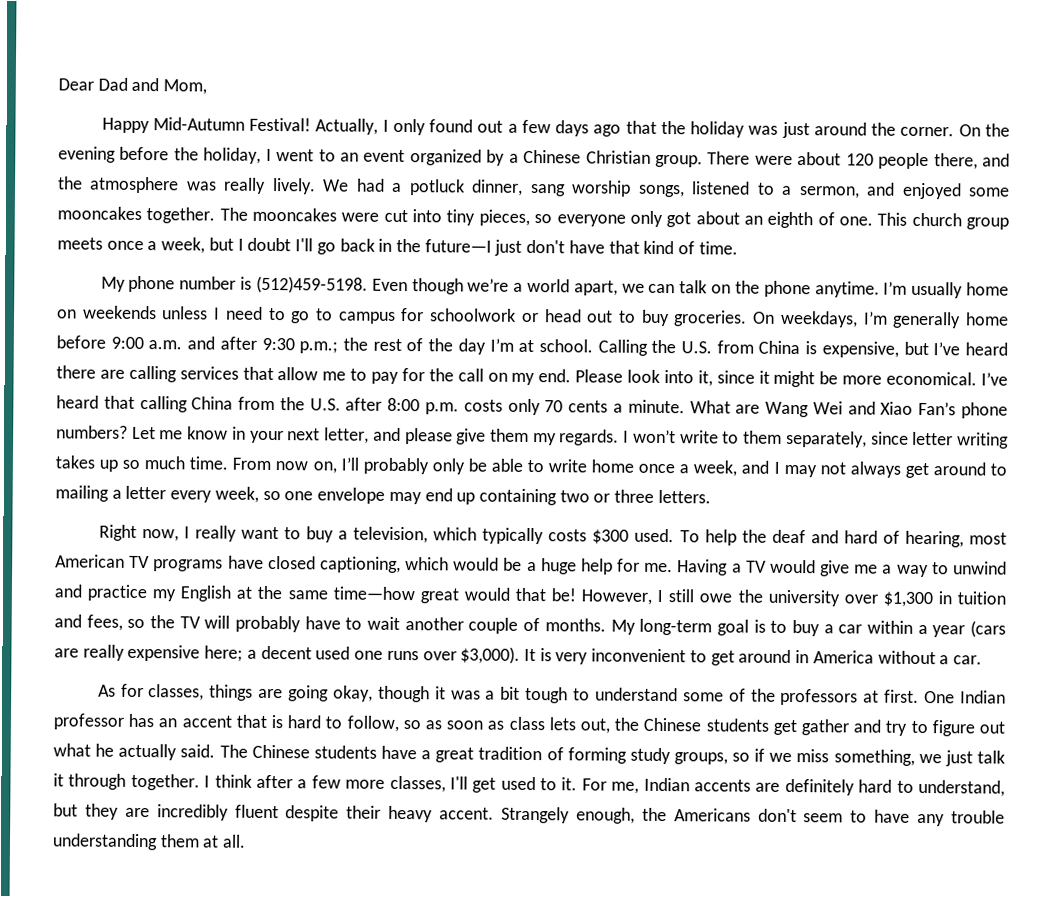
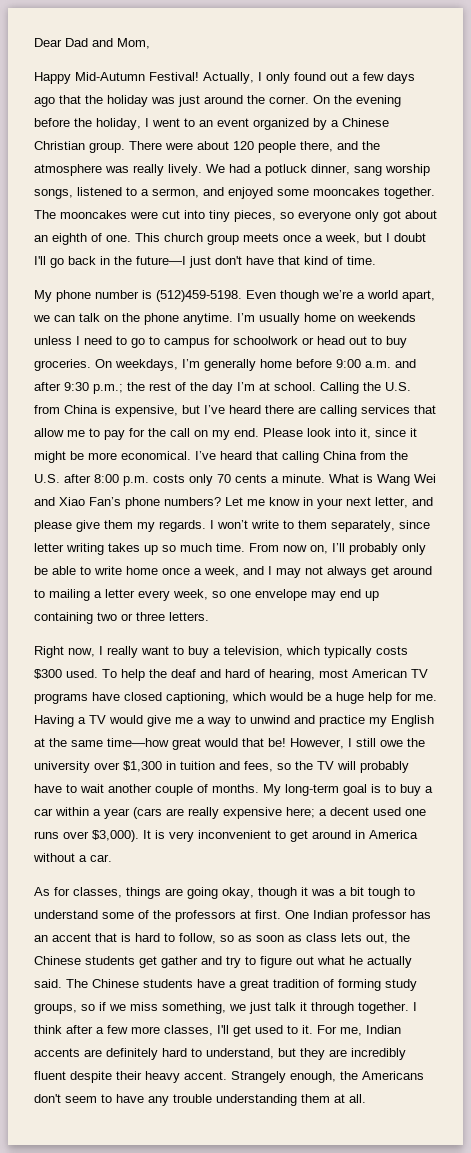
[735,404,761,414] are -> [363,474,373,483] is

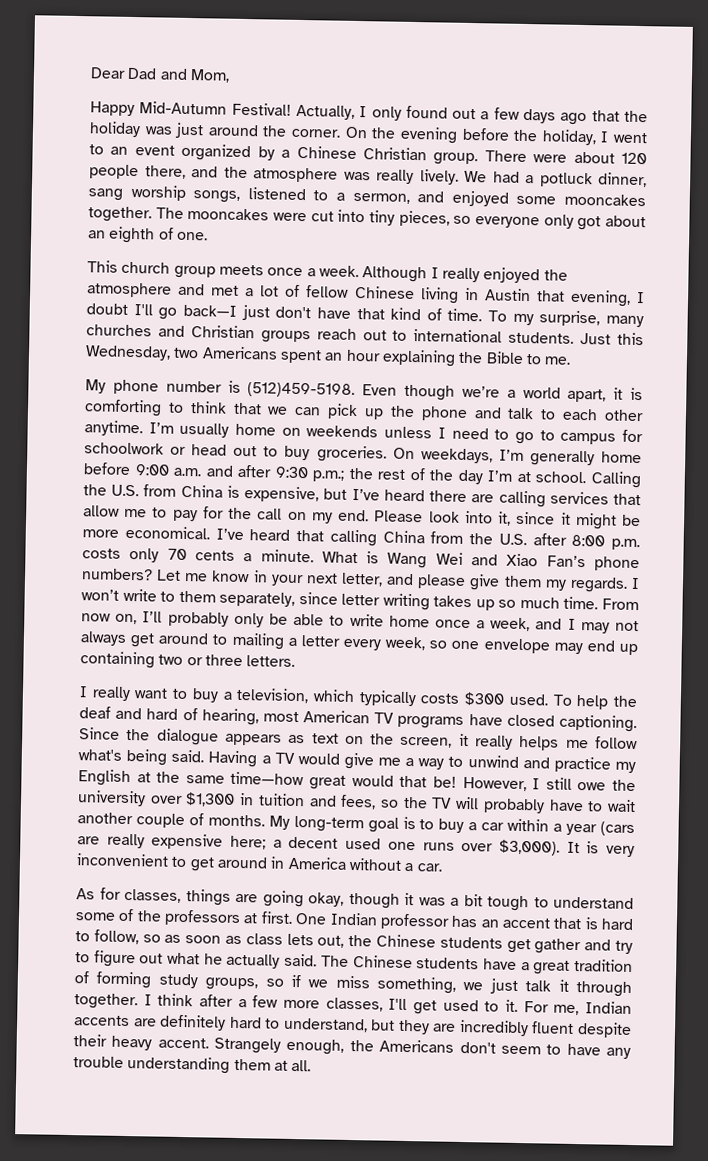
(131, 238) none -> (208, 236) //
[325,233,426,244] [34,256,186,268] week, but I doubt I'll go back in the future—I -> [318,265,568,284] [87,282,646,307] [86,303,237,320] week. Although I really enjoyed the atmosphere and met a lot of fellow Chinese living in Austin that evening, I doubt I'll go back—I
(376, 260) none -> [488,310,645,328] [86,324,645,346] [85,345,572,367] To my surprise, many churches and Christian groups reach out to international students. Just this Wednesday, two Americans spent an hour explaining the Bible to me.
[33,313,179,325] we can talk on the phone -> [613,387,643,401] [84,399,644,422] it is comforting to think that we can pick up the phone and talk to each other
[34,646,95,658] Right now, -> (296, 661) none
[166,692,437,704] captioning, which would be a huge help for me. -> [559,714,637,733] [79,727,639,751] [78,748,205,766] captioning. Since the dialogue appears as text on the screen, it really helps me follow what's being said.

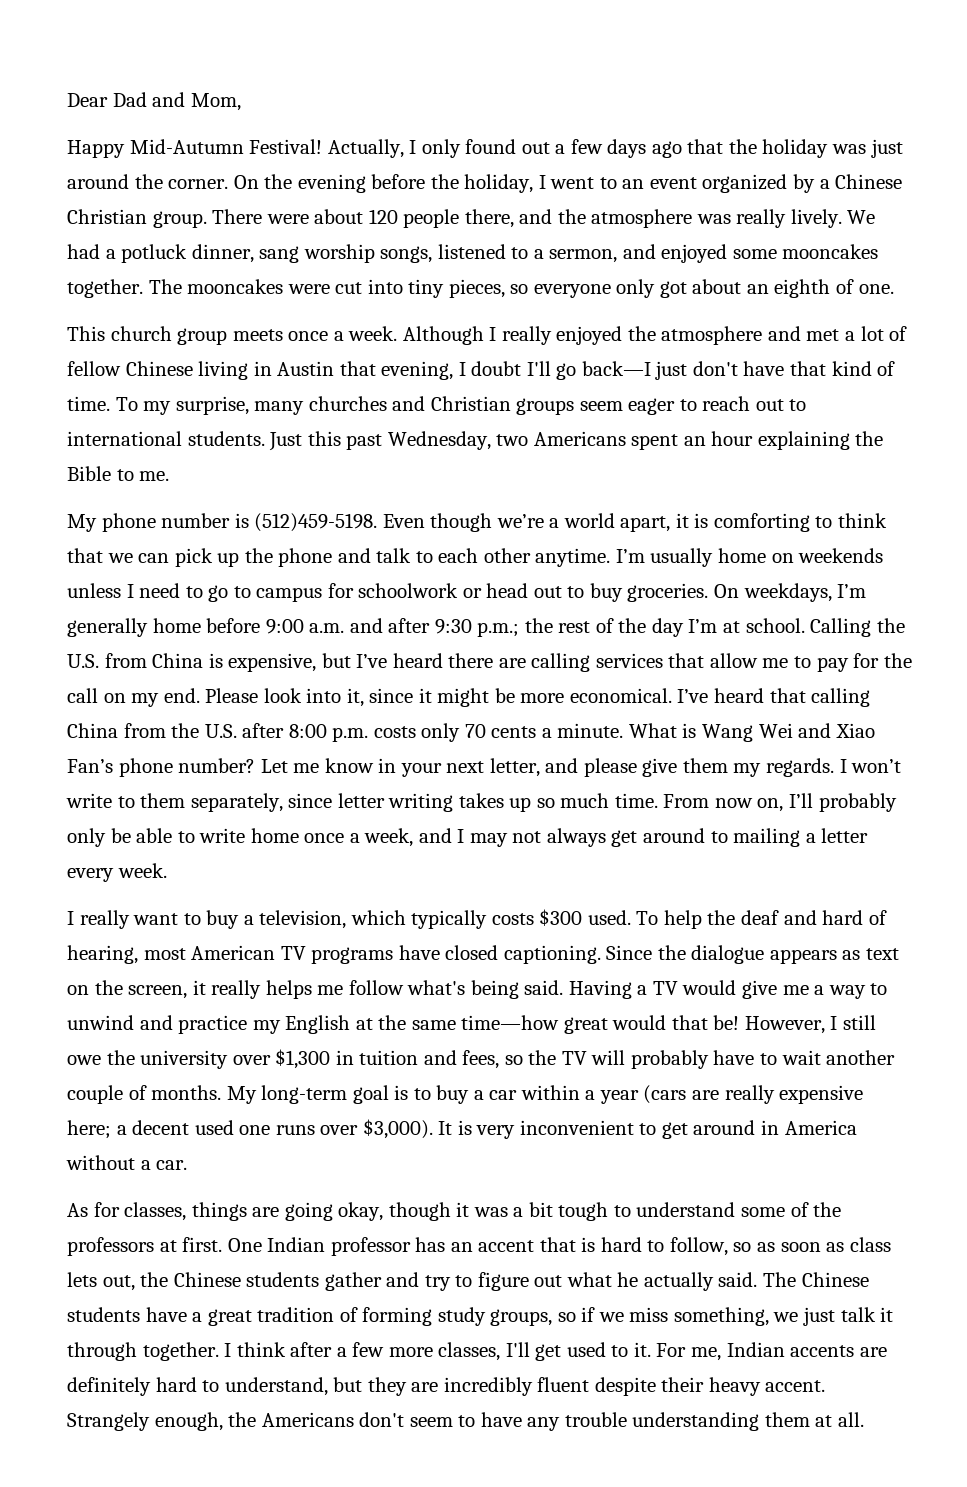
(311, 337) none -> [579,398,697,415] seem eager to
(645, 339) none -> [346,434,383,450] past
[81,568,153,581] numbers? -> [178,758,256,773] number?
[385,636,639,656] [80,651,296,669] week, so one envelope may end up containing two or three letters. -> [117,863,167,878] week.
[506,938,531,954] get -> (320, 1279) none

